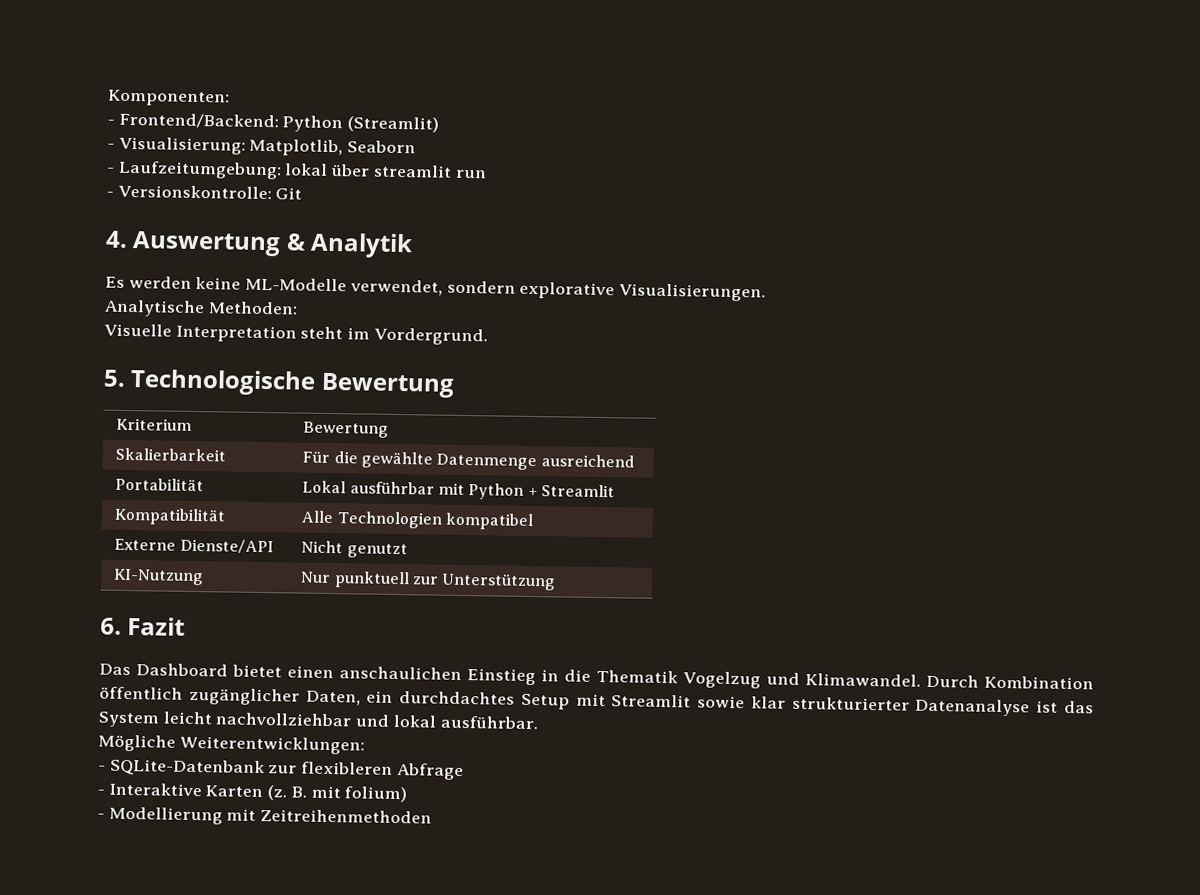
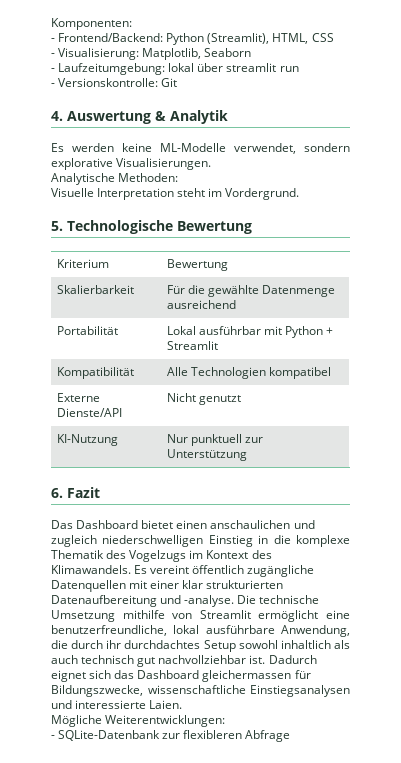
[347,116,440,133] (Streamlit) -> [207,33,334,44] (Streamlit), HTML, CSS
[467,668,1094,690] [99,686,1094,717] [98,711,538,730] Einstieg in die Thematik Vogelzug und Klimawandel. Durch Kombination öffentlich zugänglicher Daten, ein durchdachtes Setup mit Streamlit sowie klar strukturierter Datenanalyse ist das System leicht nachvollziehbar und lokal ausführbar. -> [293,520,315,529] [51,535,350,547] [51,550,272,562] [51,565,315,577] [51,580,284,592] [51,595,320,607] [51,610,350,622] [51,625,350,637] [51,640,350,652] [51,655,317,667] [51,670,311,682] [51,685,350,697] [51,700,183,709] und zugleich niederschwelligen Einstieg in die komplexe Thematik des Vogelzugs im Kontext des Klimawandels. Es vereint öffentlich zugängliche Datenquellen mit einer klar strukturierten Datenaufbereitung und -analyse. Die technische Umsetzung mithilfe von Streamlit ermöglicht eine benutzerfreundliche, lokal ausführbare Anwendung, die durch ihr durchdachtes Setup sowohl inhaltlich als auch technisch gut nachvollziehbar ist. Dadurch eignet sich das Dashboard gleichermassen für Bildungszwecke, wissenschaftliche Einstiegsanalysen und interessierte Laien.
[97,782,408,803] [97,806,433,825] // - Interaktive Karten (z. B. mit folium) // - Modellierung mit Zeitreihenmethoden -> (291, 736) none

